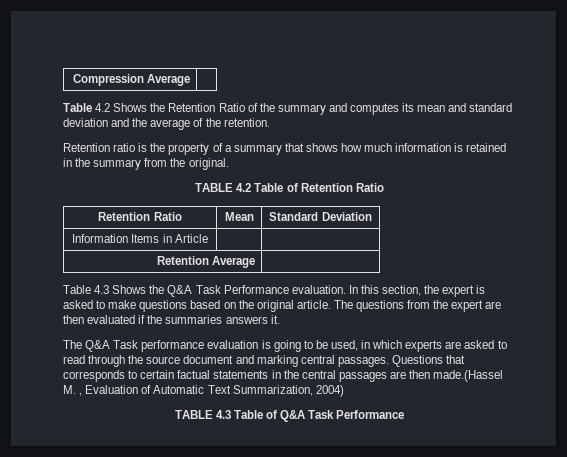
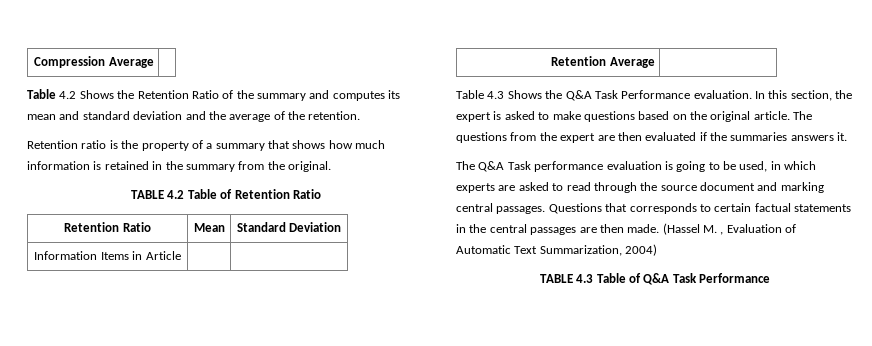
[433,370,504,382] made.(Hassel -> [627,223,700,235] made. (Hassel

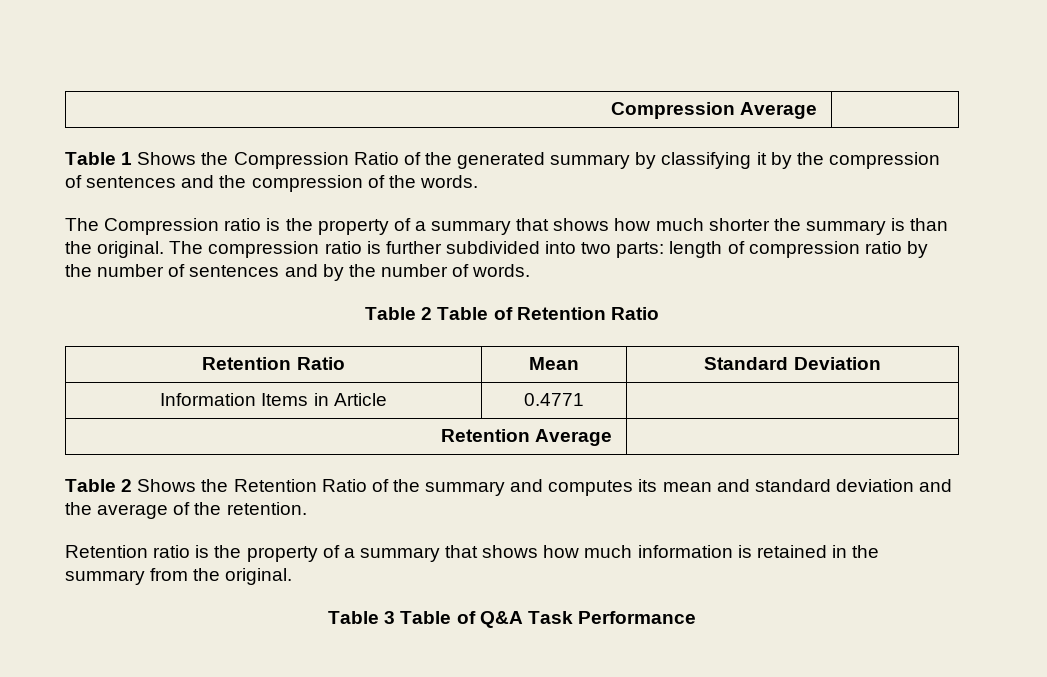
[59,91,77,99] 4.2 -> [121,152,940,169] [65,175,478,192] [65,218,949,235] [65,241,928,258] [65,264,531,281] [365,307,659,320] [202,357,345,370] [529,357,579,370] [704,357,881,370] [160,393,387,406] [524,393,584,406] [441,429,613,446] [65,479,133,492] 1 Shows the Compression Ratio of the generated summary by classifying it by the compression of sentences and the compression of the words. // The Compression ratio is the property of a summary that shows how much shorter the summary is than the original. The compression ratio is further subdivided into two parts: length of compression ratio by the number of sentences and by the number of words. // Table 2 Table of Retention Ratio // Retention Ratio | Mean | Standard Deviation // Information Items in Article | 0.4771 | // Retention Average | // Table 2
[131,189,321,199] [64,222,151,232] [193,223,225,232] [236,222,342,232] [34,251,181,260] [551,56,655,68] [456,90,853,101] [456,111,813,122] [456,132,848,143] [456,161,817,172] [456,182,824,193] [456,203,851,214] [456,223,797,235] [456,244,658,256] [539,274,594,283] TABLE 4.2 Table of Retention Ratio // Retention Ratio | Mean | Standard Deviation // Information Items in Article | | // Retention Average | // Table 4.3 Shows the Q&A Task Performance evaluation. In this section, the expert is asked to make questions based on the original article. The questions from the expert are then evaluated if the summaries answers it. // The Q&A Task performance evaluation is going to be used, in which experts are asked to read through the source document and marking central passages. Questions that corresponds to certain factual statements in the central passages are then made. (Hassel M. , Evaluation of Automatic Text Summarization, 2004) // TABLE 4.3 -> [328,611,396,624] Table 3

